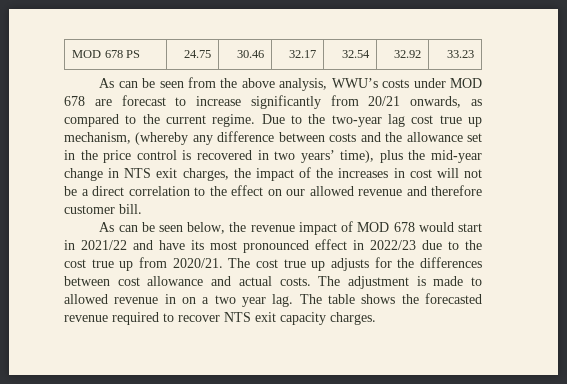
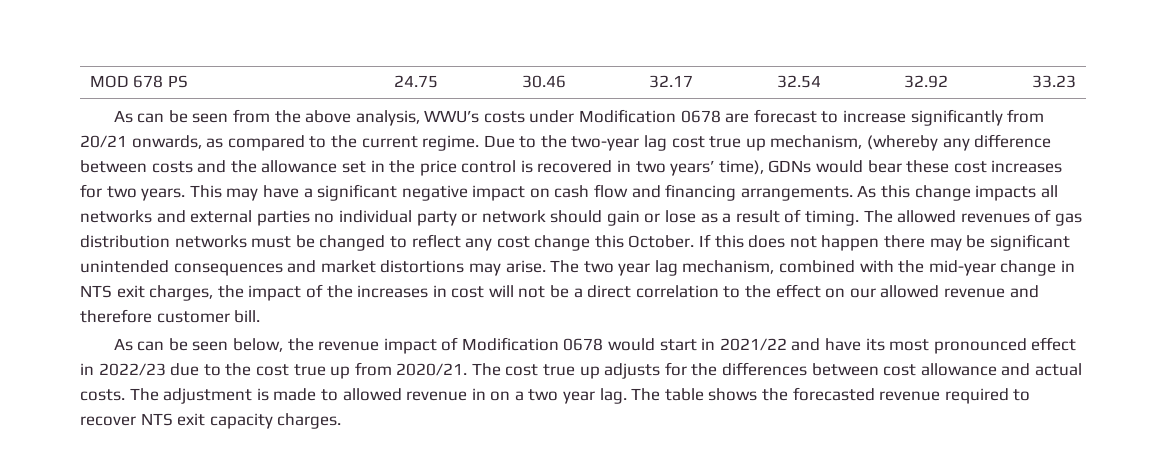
[450,78,482,88] [64,96,85,106] MOD 678 -> [579,109,721,123] Modification 0678
[379,150,403,163] plus -> [768,160,1063,173] [80,184,1058,201] [80,209,1082,226] [80,234,1070,251] [80,260,894,276] GDNs would bear these cost increases for two years. This may have a significant negative impact on cash flow and financing arrangements. As this change impacts all networks and external parties no individual party or network should gain or lose as a result of timing. The allowed revenues of gas distribution networks must be changed to reflect any cost change this October. If this does not happen there may be significant unintended consequences and market distortions may arise. The two year lag mechanism, combined with
[357,222,415,232] MOD 678 -> [461,337,604,351] Modification 0678

